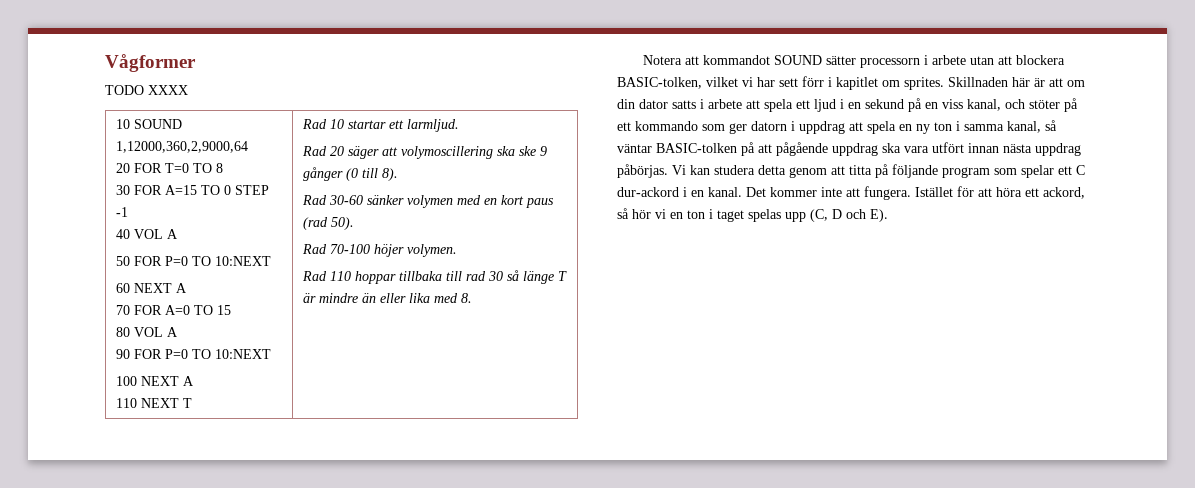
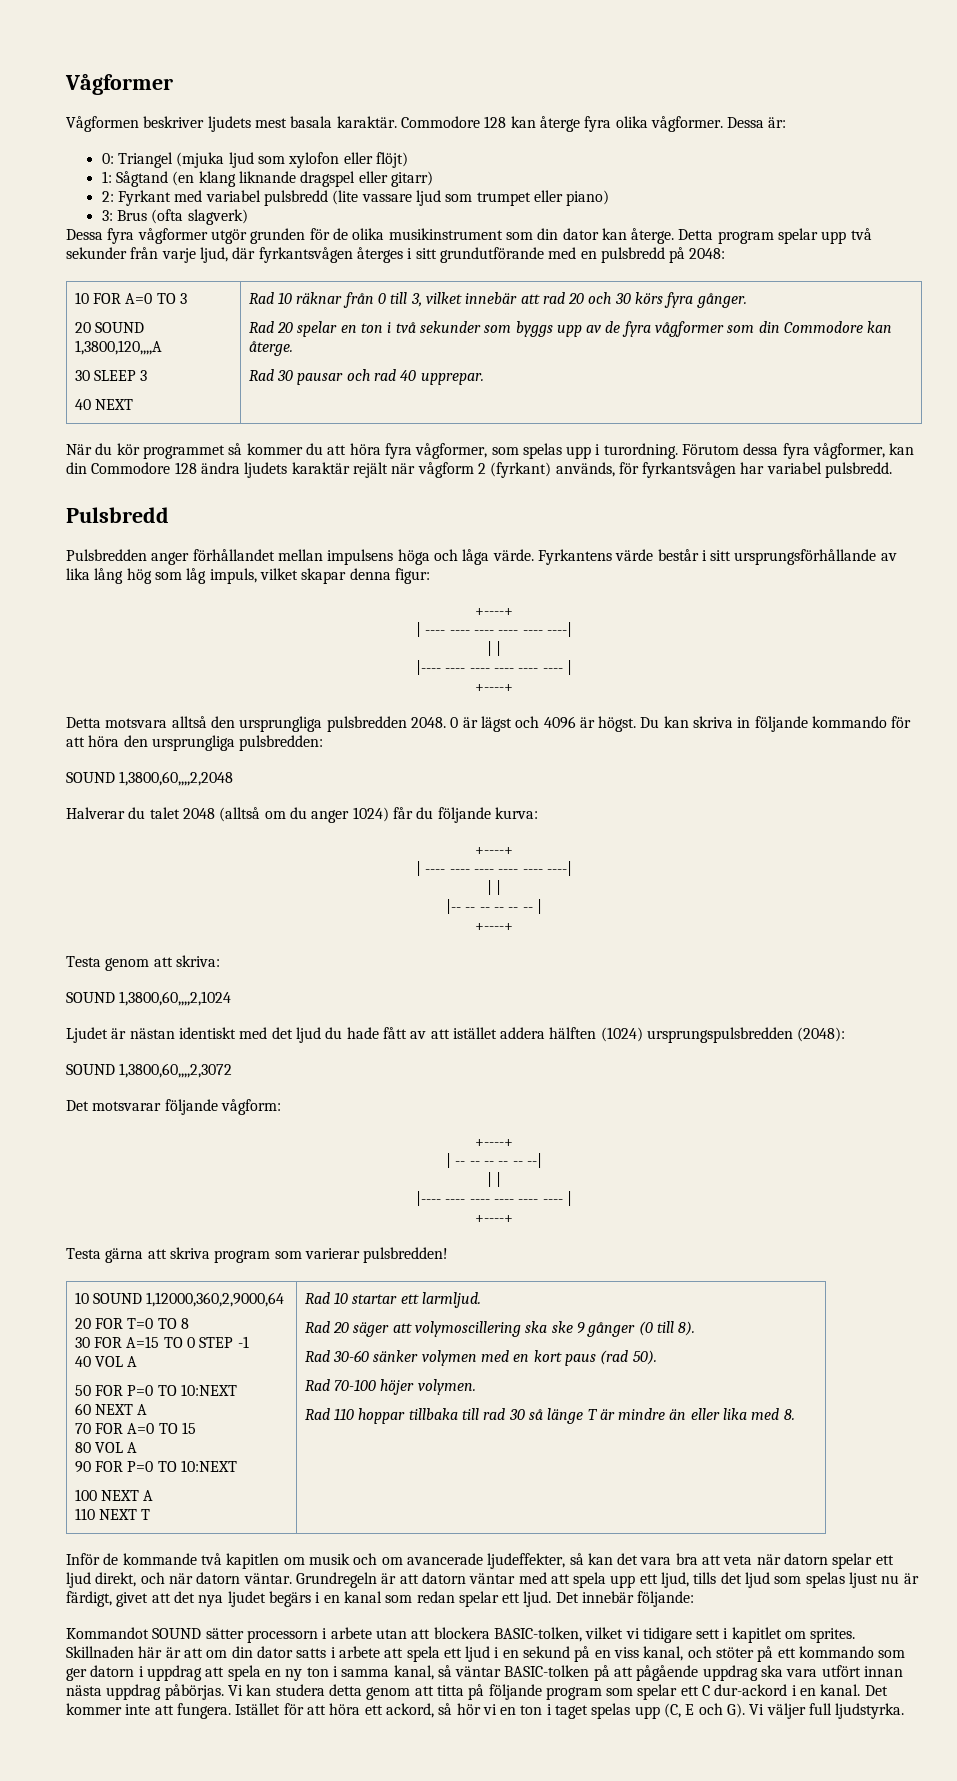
[105,85,188,95] TODO XXXX -> [66,116,787,132] [101,152,408,168] [101,171,433,187] [101,190,610,206] [101,209,248,225] [66,228,872,244] [66,247,726,263] [74,292,187,304] [74,322,144,333] [74,340,162,355] [74,370,148,381] [74,399,133,410] [248,292,747,308] [248,321,893,337] [248,341,293,356] [248,369,484,385] [66,443,915,459] [66,462,893,478] [66,507,169,523] [66,549,897,565] [66,568,430,584] [475,608,513,616] [416,622,572,637] [486,641,502,656] [416,660,572,675] [475,684,513,692] [66,716,912,732] [66,735,324,751] [66,771,234,786] [66,807,538,823] [475,847,513,855] [416,861,572,876] [486,880,502,895] [446,899,542,914] [475,923,513,931] [66,955,220,971] [66,991,232,1006] [66,1027,846,1043] [66,1063,233,1078] [66,1099,281,1115] [475,1139,513,1147] [446,1153,542,1168] [486,1172,502,1187] [416,1191,572,1206] [475,1215,513,1223] [66,1247,449,1263] Vågformen beskriver ljudets mest basala karaktär. Commodore 128 kan återge fyra olika vågformer. Dessa är: // 0: Triangel (mjuka ljud som xylofon eller flöjt) // 1: Sågtand (en klang liknande dragspel eller gitarr) // 2: Fyrkant med variabel pulsbredd (lite vassare ljud som trumpet eller piano) // 3: Brus (ofta slagverk) // Dessa fyra vågformer utgör grunden för de olika musikinstrument som din dator kan återge. Detta program spelar upp två sekunder från varje ljud, där fyrkantsvågen återges i sitt grundutförande med en pulsbredd på 2048: // 10 FOR A=0 TO 3 // 20 SOUND 1,3800,120,,,,A // 30 SLEEP 3 // 40 NEXT | Rad 10 räknar från 0 till 3, vilket innebär att rad 20 och 30 körs fyra gånger. // Rad 20 spelar en ton i två sekunder som byggs upp av de fyra vågformer som din Commodore kan återge. // Rad 30 pausar och rad 40 upprepar. // När du kör programmet så kommer du att höra fyra vågformer, som spelas upp i turordning. Förutom dessa fyra vågformer, kan din Commodore 128 ändra ljudets karaktär rejält när vågform 2 (fyrkant) används, för fyrkantsvågen har variabel pulsbredd. // Pulsbredd // Pulsbredden anger förhållandet mellan impulsens höga och låga värde. Fyrkantens värde består i sitt ursprungsförhållande av lika lång hög som låg impuls, vilket skapar denna figur: // +----+ // | ---- ---- ---- ---- ---- ----| // | | // |---- ---- ---- ---- ---- ---- | // +----+ // Detta motsvara alltså den ursprungliga pulsbredden 2048. 0 är lägst och 4096 är högst. Du kan skriva in följande kommando för att höra den ursprungliga pulsbredden: // SOUND 1,3800,60,,,,2,2048 // Halverar du talet 2048 (alltså om du anger 1024) får du följande kurva: // +----+ // | ---- ---- ---- ---- ---- ----| // | | // |-- -- -- -- -- -- | // +----+ // Testa genom att skriva: // SOUND 1,3800,60,,,,2,1024 // Ljudet är nästan identiskt med det ljud du hade fått av att istället addera hälften (1024) ursprungspulsbredden (2048): // SOUND 1,3800,60,,,,2,3072 // Det motsvarar följande vågform: // +----+ // | -- -- -- -- -- --| // | | // |---- ---- ---- ---- ---- ---- | // +----+ // Testa gärna att skriva program som varierar pulsbredden!
[642,55,770,65] Notera att kommandot -> [66,1553,894,1569] [66,1572,919,1588] [66,1591,695,1607] [66,1627,149,1639] Inför de kommande två kapitlen om musik och om avancerade ljudeffekter, så kan det vara bra att veta när datorn spelar ett ljud direkt, och när datorn väntar. Grundregeln är att datorn väntar med att spela upp ett ljud, tills det ljud som spelas ljust nu är färdigt, givet att det nya ljudet begärs i en kanal som redan spelar ett ljud. Det innebär följande: // Kommandot
[757,76,824,87] har sett förr -> [642,1627,721,1643] tidigare sett
[832,209,888,222] D och E). -> [685,1703,905,1719] E och G). Vi väljer full ljudstyrka.

